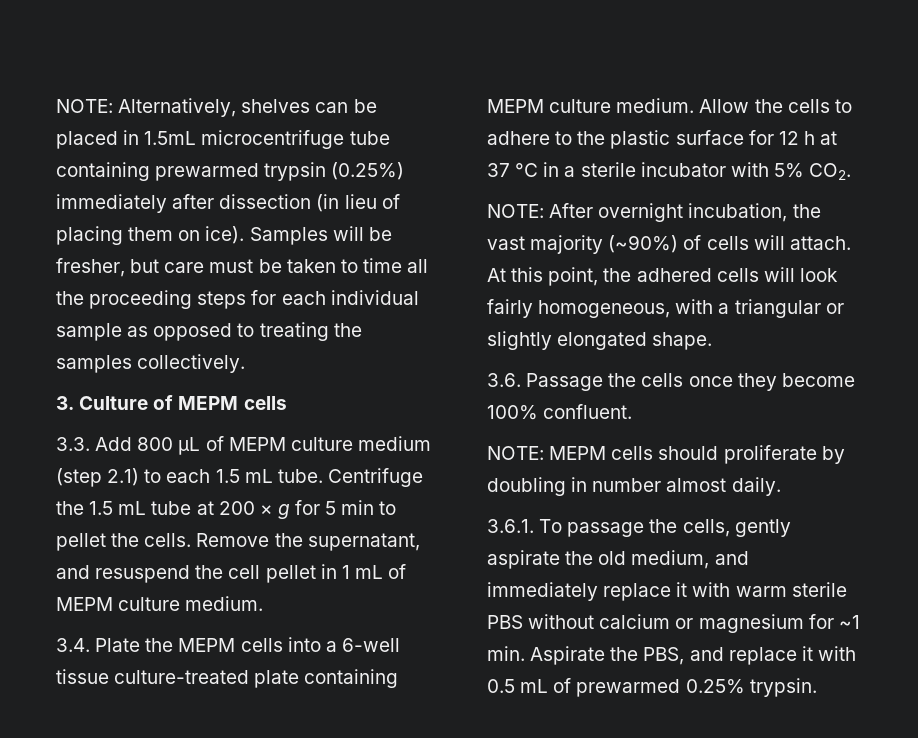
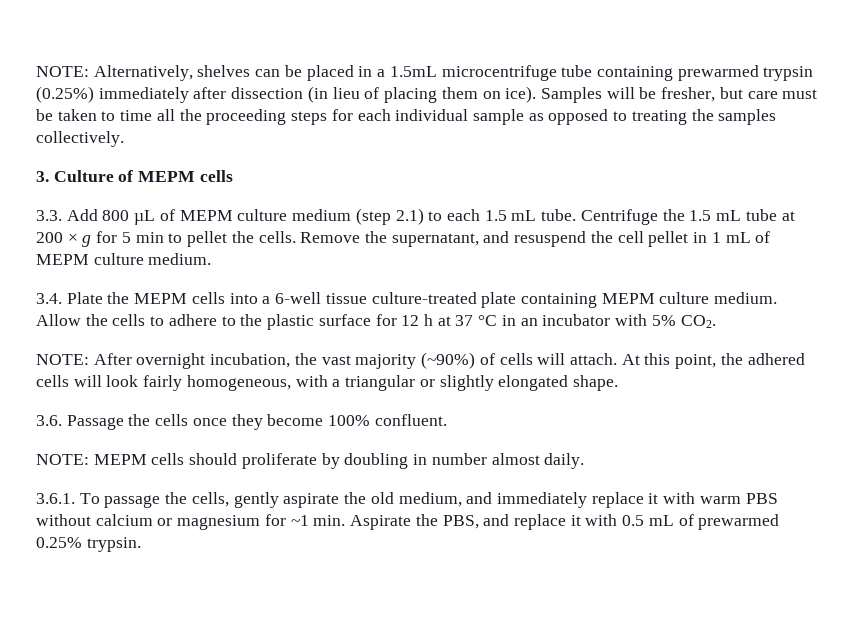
(140, 137) none -> [377,69,386,77] a
[564,162,636,177] a sterile -> [520,318,538,326] an
[791,582,847,597] sterile -> (741, 500) none

